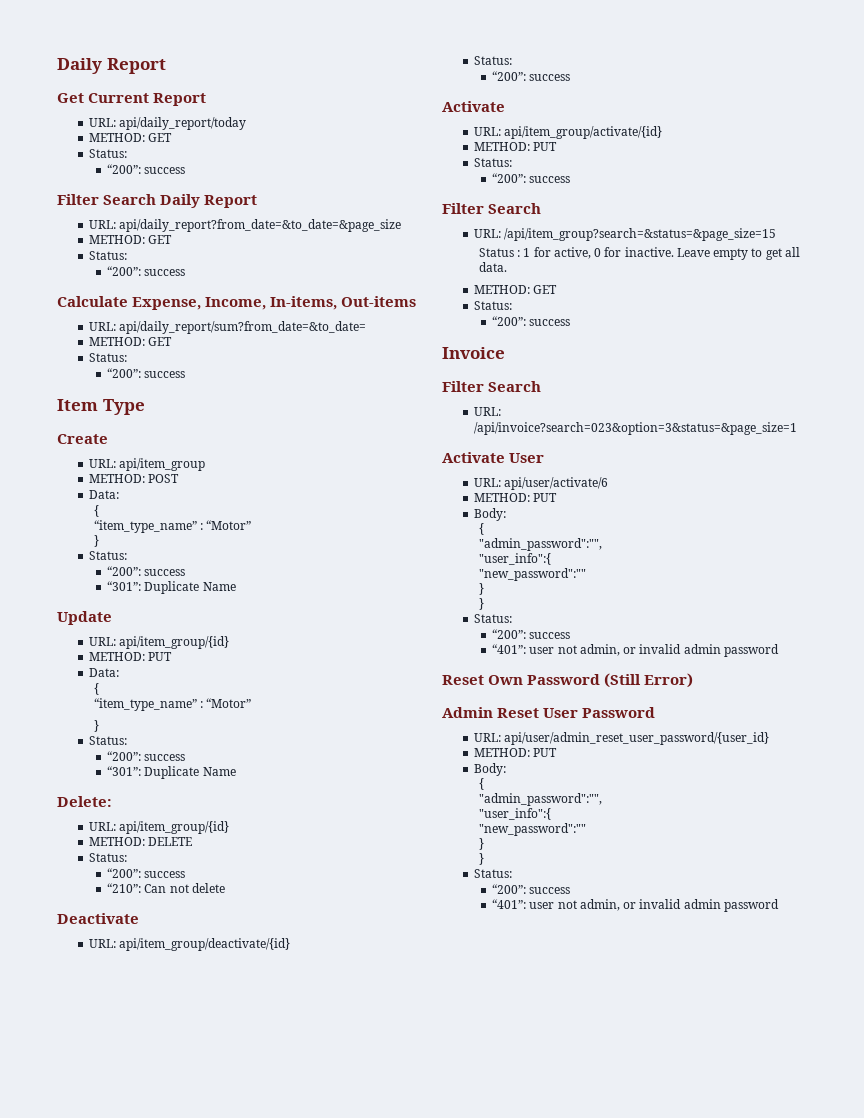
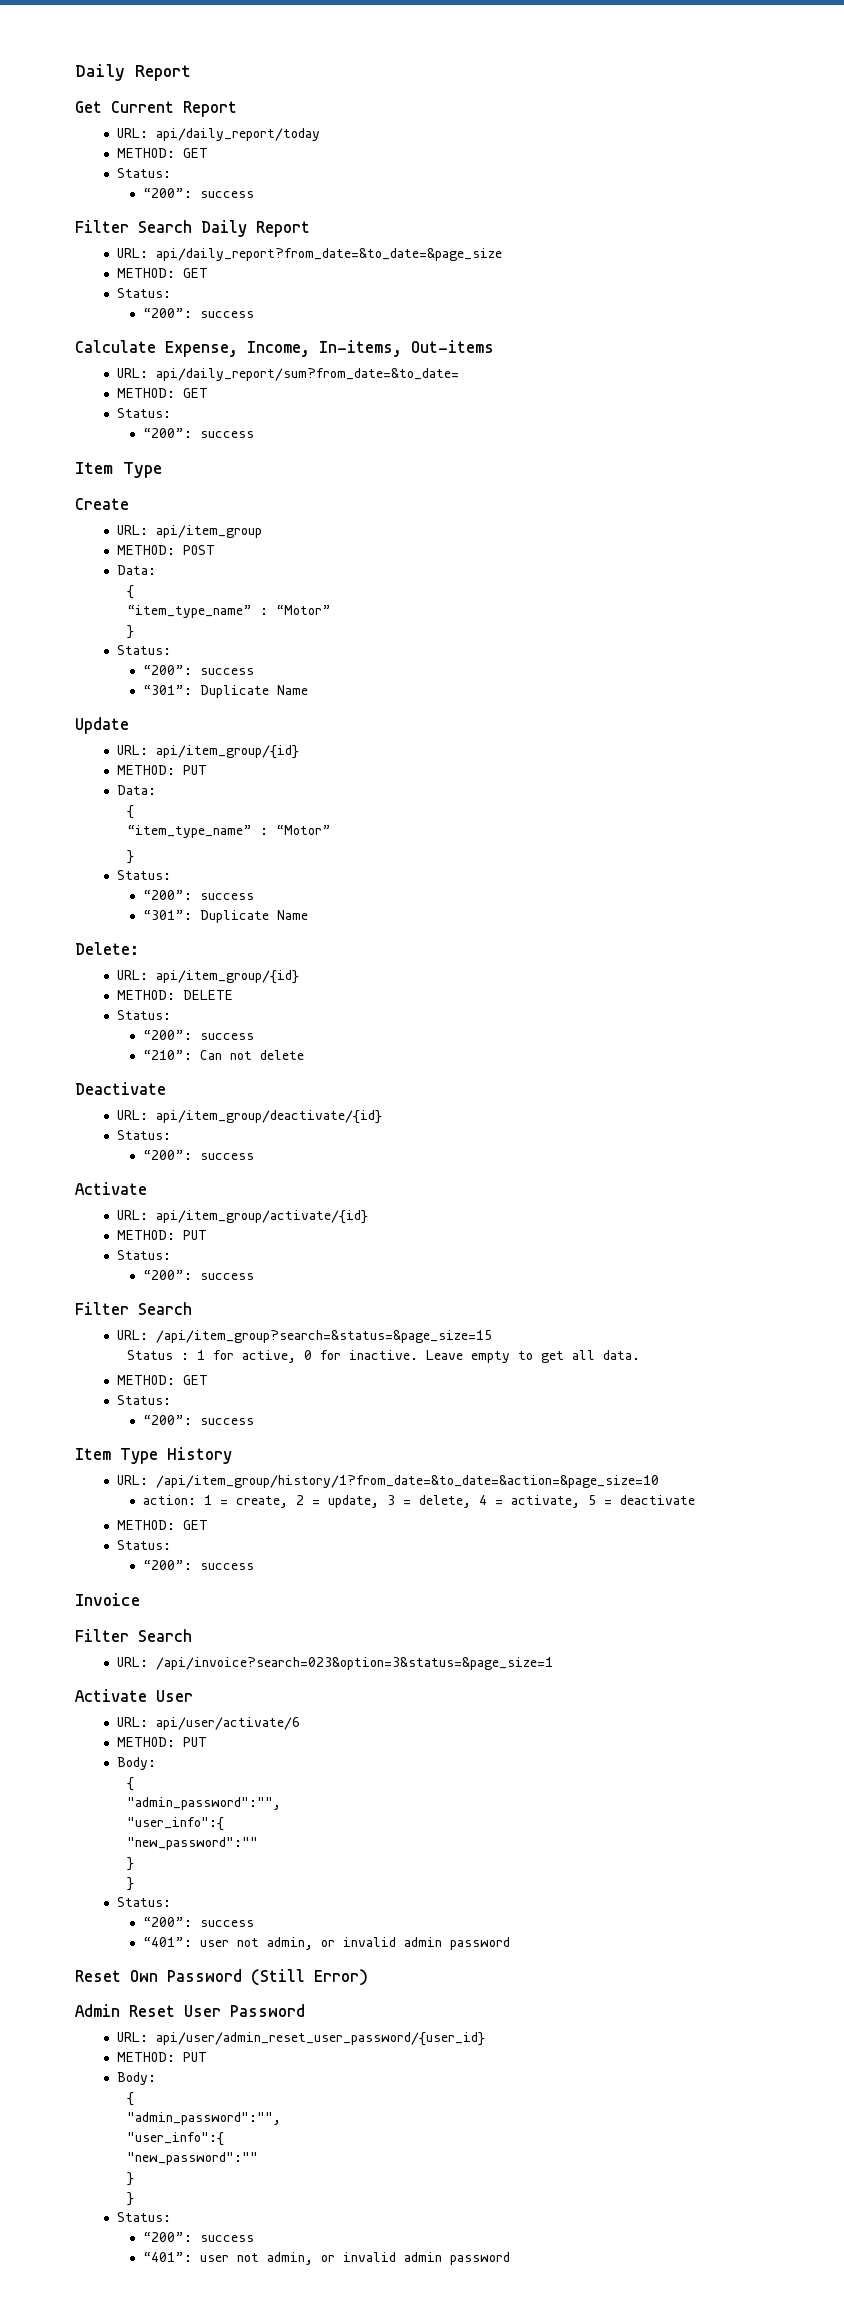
(571, 322) none -> [75,1447,232,1464] [116,1475,659,1488] [142,1495,695,1508] [116,1520,208,1530] [116,1540,171,1550] [142,1560,254,1570] // Item Type History // URL: /api/item_group/history/1?from_date=&to_date=&action=&page_size=10 // action: 1 = create, 2 = update, 3 = delete, 4 = activate, 5 = deactivate // METHOD: GET // Status: // “200”: success

